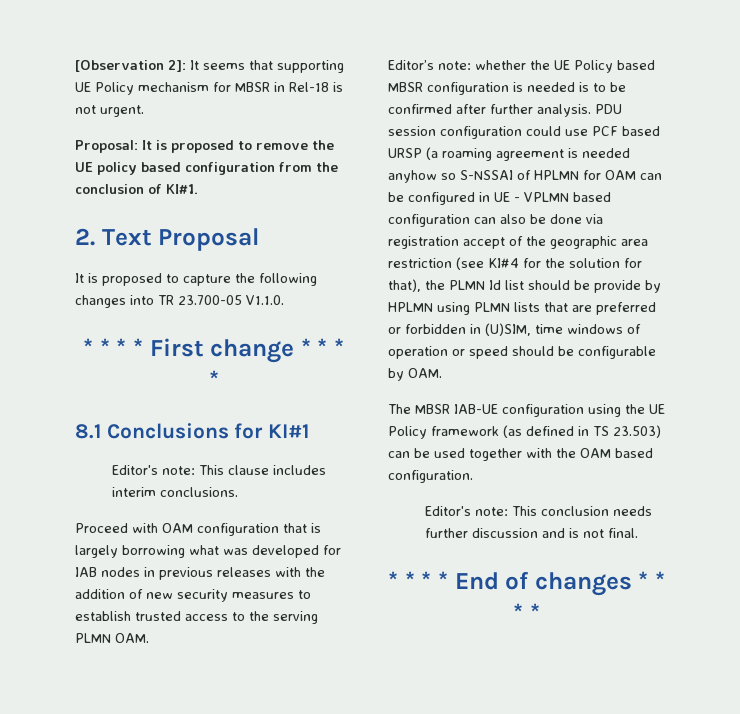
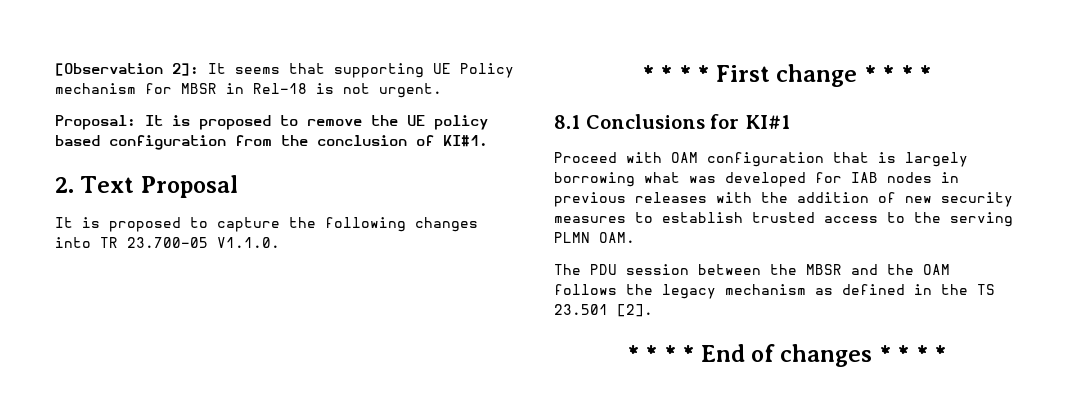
[112,465,327,475] [112,487,239,497] // Editor's note: This clause includes interim conclusions. -> (790, 122) none
[388,60,655,73] [388,82,626,95] [388,104,622,117] [388,126,660,139] [388,147,630,161] [388,170,662,183] [388,192,611,205] [388,214,603,227] [388,236,648,249] [388,257,642,270] [388,279,661,293] [388,302,656,315] [388,323,641,336] [388,346,656,359] [388,368,442,381] [388,404,665,417] [388,425,661,439] [388,448,653,461] [388,470,473,483] [425,506,653,516] [425,528,639,538] Editor’s note: whether the UE Policy based MBSR configuration is needed is to be confirmed after further analysis. PDU session configuration could use PCF based URSP (a roaming agreement is needed anyhow so S-NSSAI of HPLMN for OAM can be configured in UE - VPLMN based configuration can also be done via registration accept of the geographic area restriction (see KI#4 for the solution for that), the PLMN Id list should be provide by HPLMN using PLMN lists that are preferred or forbidden in (U)SIM, time windows of operation or speed should be configurable by OAM. // The MBSR IAB-UE configuration using the UE Policy framework (as defined in TS 23.503) can be used together with the OAM based configuration. // Editor's note: This conclusion needs further discussion and is not final. -> [554,264,950,275] [554,284,995,299] [554,304,653,317] The PDU session between the MBSR and the OAM follows the legacy mechanism as defined in the TS 23.501 [2].

